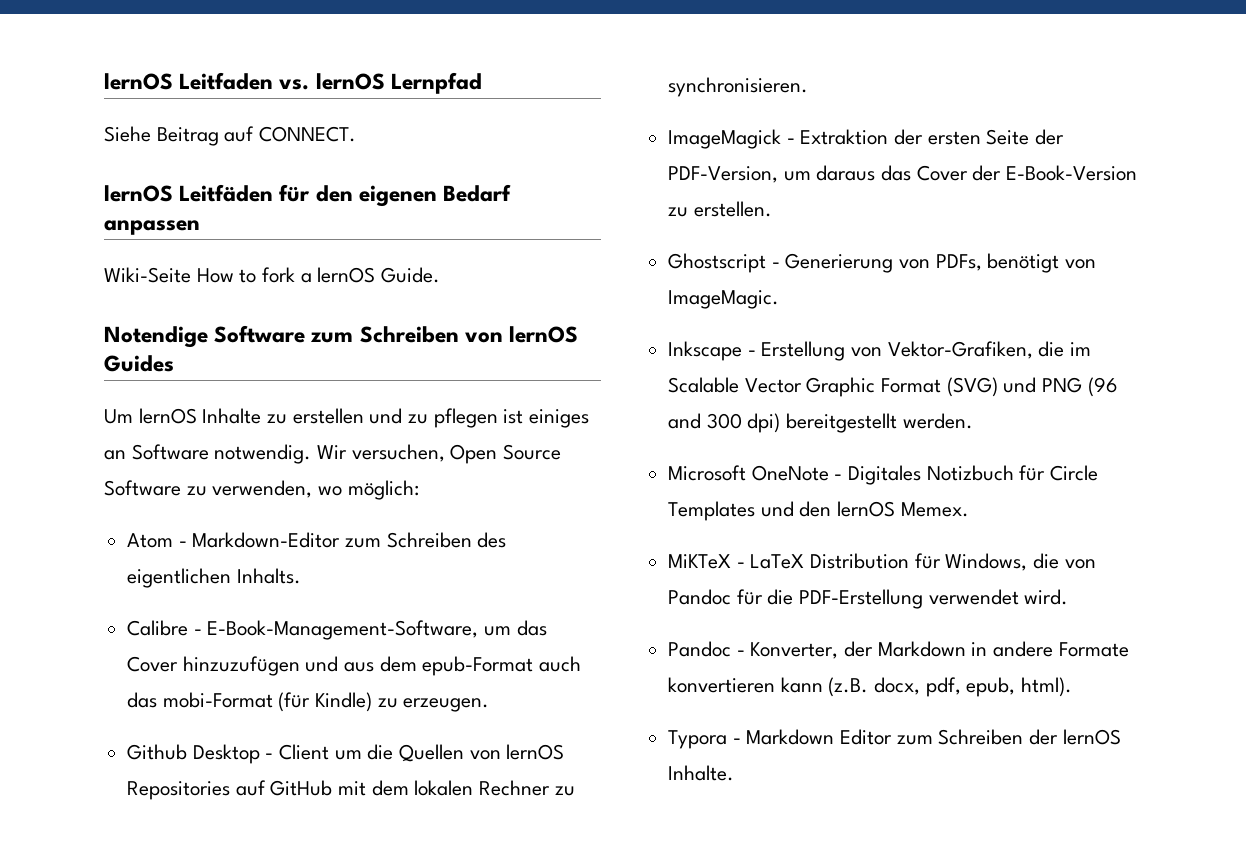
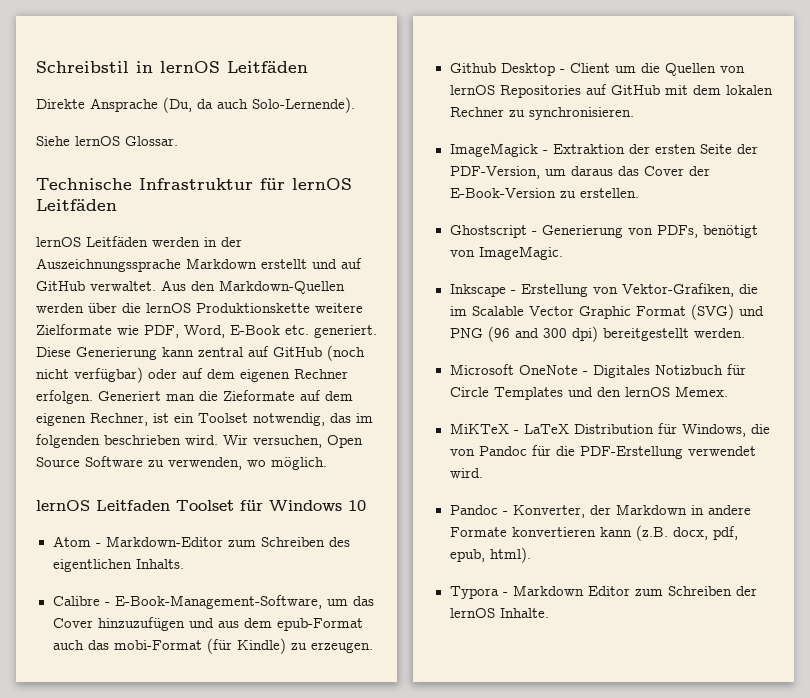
[104,72,482,94] [104,126,357,146] [104,184,512,207] [104,220,200,235] [104,267,441,283] [104,325,579,348] [104,355,174,372] [104,408,590,428] [104,444,312,464] lernOS Leitfaden vs. lernOS Lernpfad // Siehe Beitrag auf CONNECT. // lernOS Leitfäden für den eigenen Bedarf anpassen // Wiki-Seite How to fork a lernOS Guide. // Notendige Software zum Schreiben von lernOS Guides // Um lernOS Inhalte zu erstellen und zu pflegen ist einiges an Software notwendig. -> [36,61,308,73] [36,97,355,113] [36,136,178,146] [36,178,352,190] [36,199,117,211] [36,236,242,247] [36,258,362,272] [36,280,345,294] [36,303,363,313] [36,324,377,338] [36,345,365,361] [36,367,348,383] [36,390,353,404] [36,413,373,426] [36,434,218,448] Schreibstil in lernOS Leitfäden // Direkte Ansprache (Du, da auch Solo-Lernende). // Siehe lernOS Glossar. // Technische Infrastruktur für lernOS Leitfäden // lernOS Leitfäden werden in der Auszeichnungssprache Markdown erstellt und auf GitHub verwaltet. Aus den Markdown-Quellen werden über die lernOS Produktionskette weitere Zielformate wie PDF, Word, E-Book etc. generiert. Diese Generierung kann zentral auf GitHub (noch nicht verfügbar) oder auf dem eigenen Rechner erfolgen. Generiert man die Zieformate auf dem eigenen Rechner, ist ein Toolset notwendig, das im folgenden beschrieben wird.
[347,480,419,500] möglich: -> [271,457,327,470] [36,500,366,511] möglich. // lernOS Leitfaden Toolset für Windows 10

